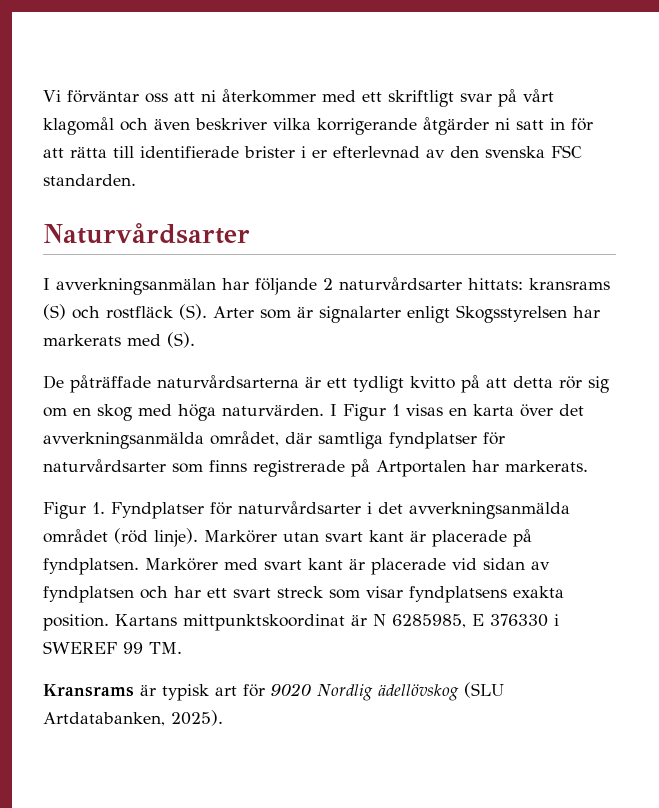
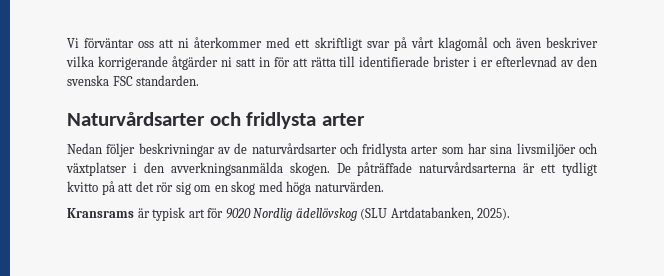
[43,277,610,295] [43,304,600,323] [43,332,195,348] // I avverkningsanmälan har följande 2 naturvårdsarter hittats: kransrams (S) och rostfläck (S). Arter som är signalarter enligt Skogsstyrelsen har markerats med (S). // -> [209,112,366,129] [67,143,598,157] [66,162,330,176] och fridlysta arter // Nedan följer beskrivningar av de naturvårdsarter och fridlysta arter som har sina livsmiljöer och växtplatser i den avverkningsanmälda skogen.
[513,376,553,388] detta -> [135,181,154,192] det
[330,404,584,421] [43,431,505,449] [43,459,588,477] [43,501,570,519] [43,528,532,547] [43,558,550,575] [43,586,564,603] [43,614,559,631] [43,641,182,654] I Figur 1 visas en karta över det avverkningsanmälda området, där samtliga fyndplatser för naturvårdsarter som finns registrerade på Artportalen har markerats. // Figur 1. Fyndplatser för naturvårdsarter i det avverkningsanmälda området (röd linje). Markörer utan svart kant är placerade på fyndplatsen. Markörer med svart kant är placerade vid sidan av fyndplatsen och har ett svart streck som visar fyndplatsens exakta position. Kartans mittpunktskoordinat är N 6285985, E 376330 i SWEREF 99 TM. -> (384, 186) none

